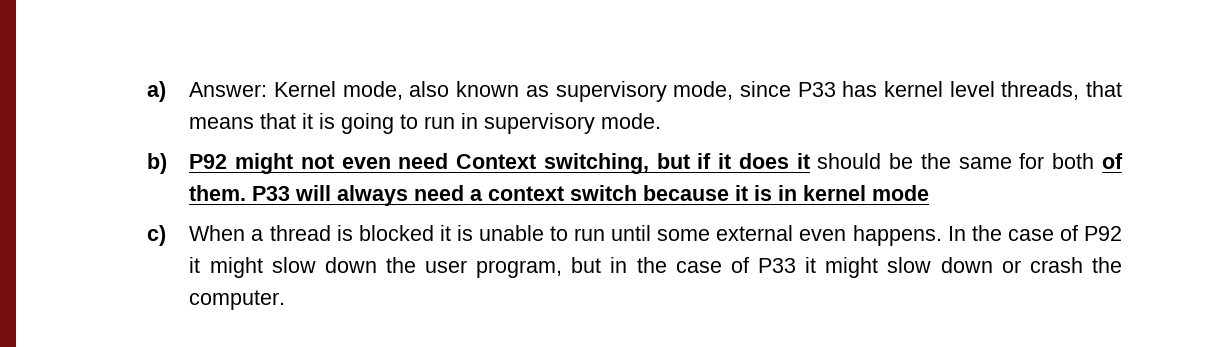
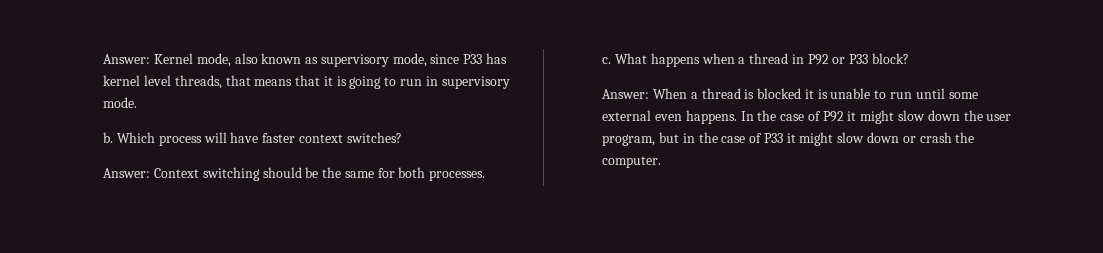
[147,81,167,102] a) -> (103, 59) none
[147,153,810,174] b) P92 might not even need Context switching, but if it does it -> [103,132,402,146] [103,167,260,181] b. Which process will have faster context switches? // Answer: Context switching
[1102,153,1124,169] [189,185,930,206] [147,225,167,246] of them. P33 will always need a context switch because it is in kernel mode // c) -> [429,170,486,181] [602,53,909,67] [602,89,650,99] processes. // c. What happens when a thread in P92 or P33 block? // Answer:

